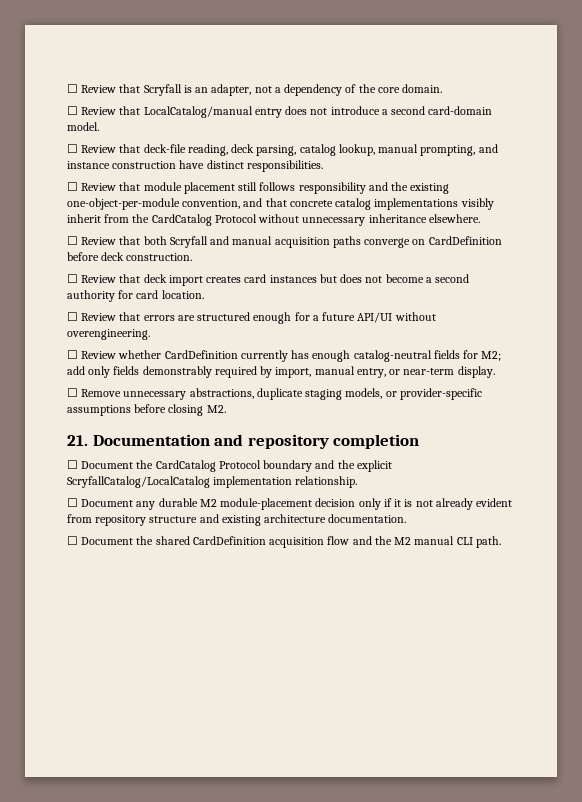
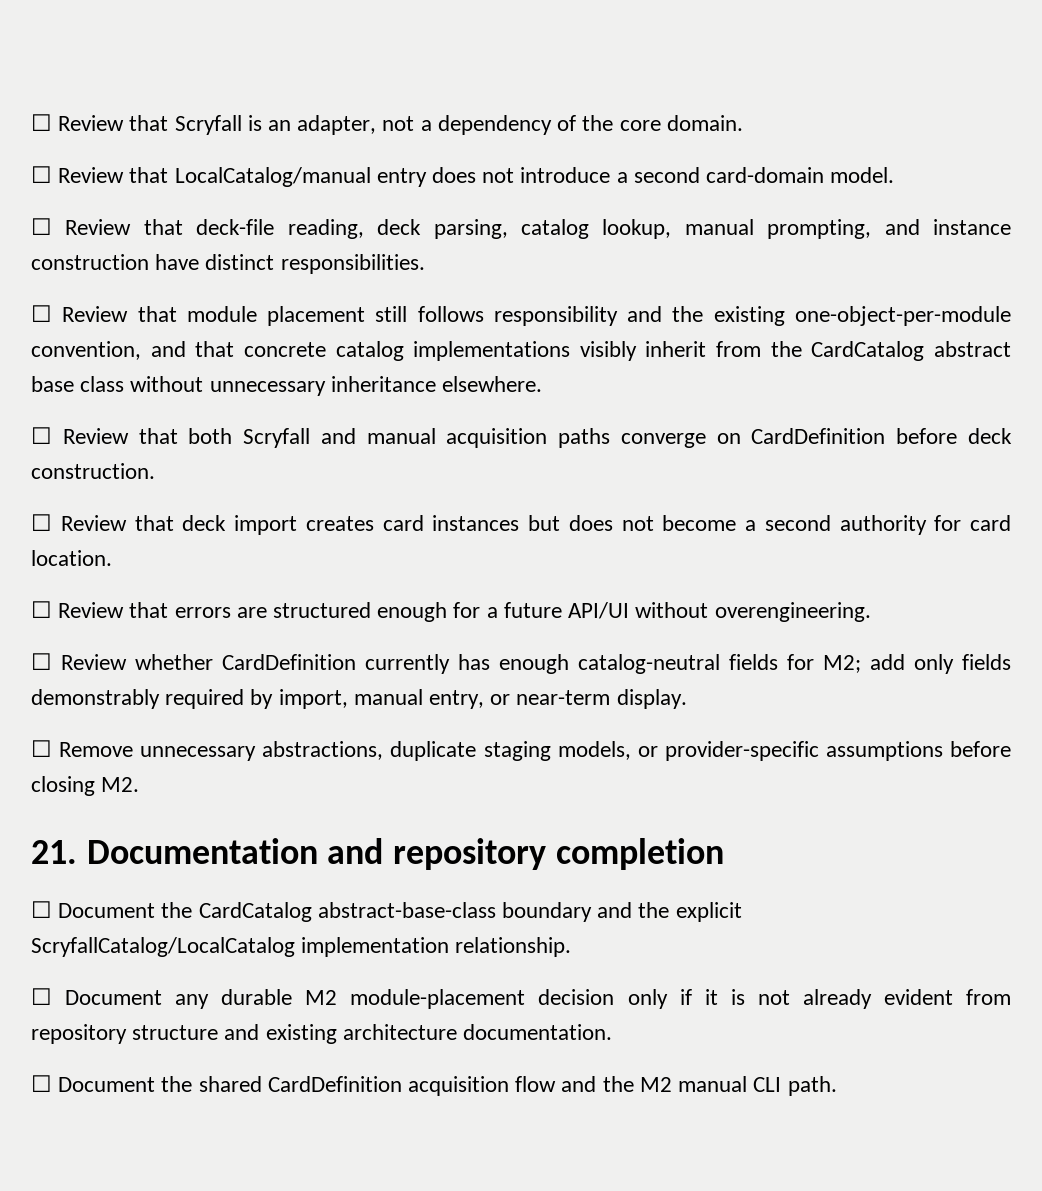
[214,214,257,223] Protocol -> [933,341,1011,357] [31,376,125,392] abstract base class
[218,460,261,469] Protocol -> [317,902,496,918] abstract-base-class

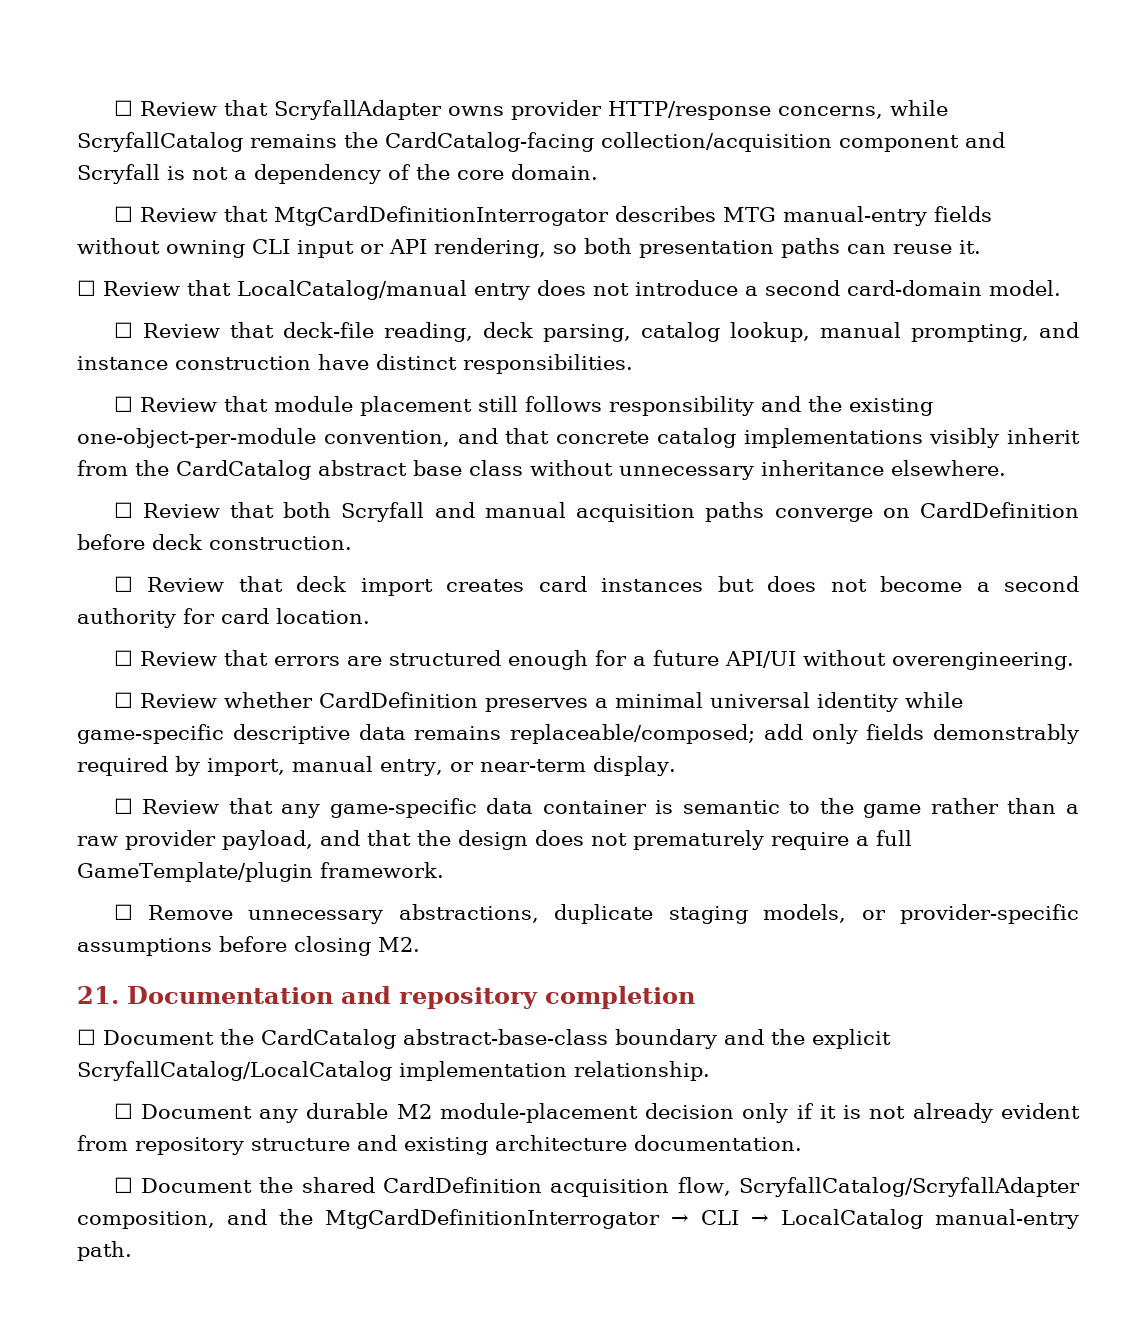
[31,114,377,135] ☐ Review that Scryfall is an adapter, -> [113,100,948,120] [77,132,1005,152] [77,164,185,184] ☐ Review that ScryfallAdapter owns provider HTTP/response concerns, while ScryfallCatalog remains the CardCatalog-facing collection/acquisition component and Scryfall is
(743, 123) none -> [113,206,992,226] [77,238,981,258] // ☐ Review that MtgCardDefinitionInterrogator describes MTG manual-entry fields without owning CLI input or API rendering, so both presentation paths can reuse it.
[365,654,861,674] currently has enough catalog-neutral fields for M2; -> [484,692,963,712] [77,724,755,744] preserves a minimal universal identity while game-specific descriptive data remains replaceable/composed;
(687, 699) none -> [113,798,1079,818] [77,830,912,850] [77,862,444,882] // ☐ Review that any game-specific data container is semantic to the game rather than a raw provider payload, and that the design does not prematurely require a full GameTemplate/plugin framework.
[515,1076,782,1092] flow and the M2 manual CLI -> [677,1177,1080,1197] [77,1209,1079,1229] flow, ScryfallCatalog/ScryfallAdapter composition, and the MtgCardDefinitionInterrogator → CLI → LocalCatalog manual-entry

